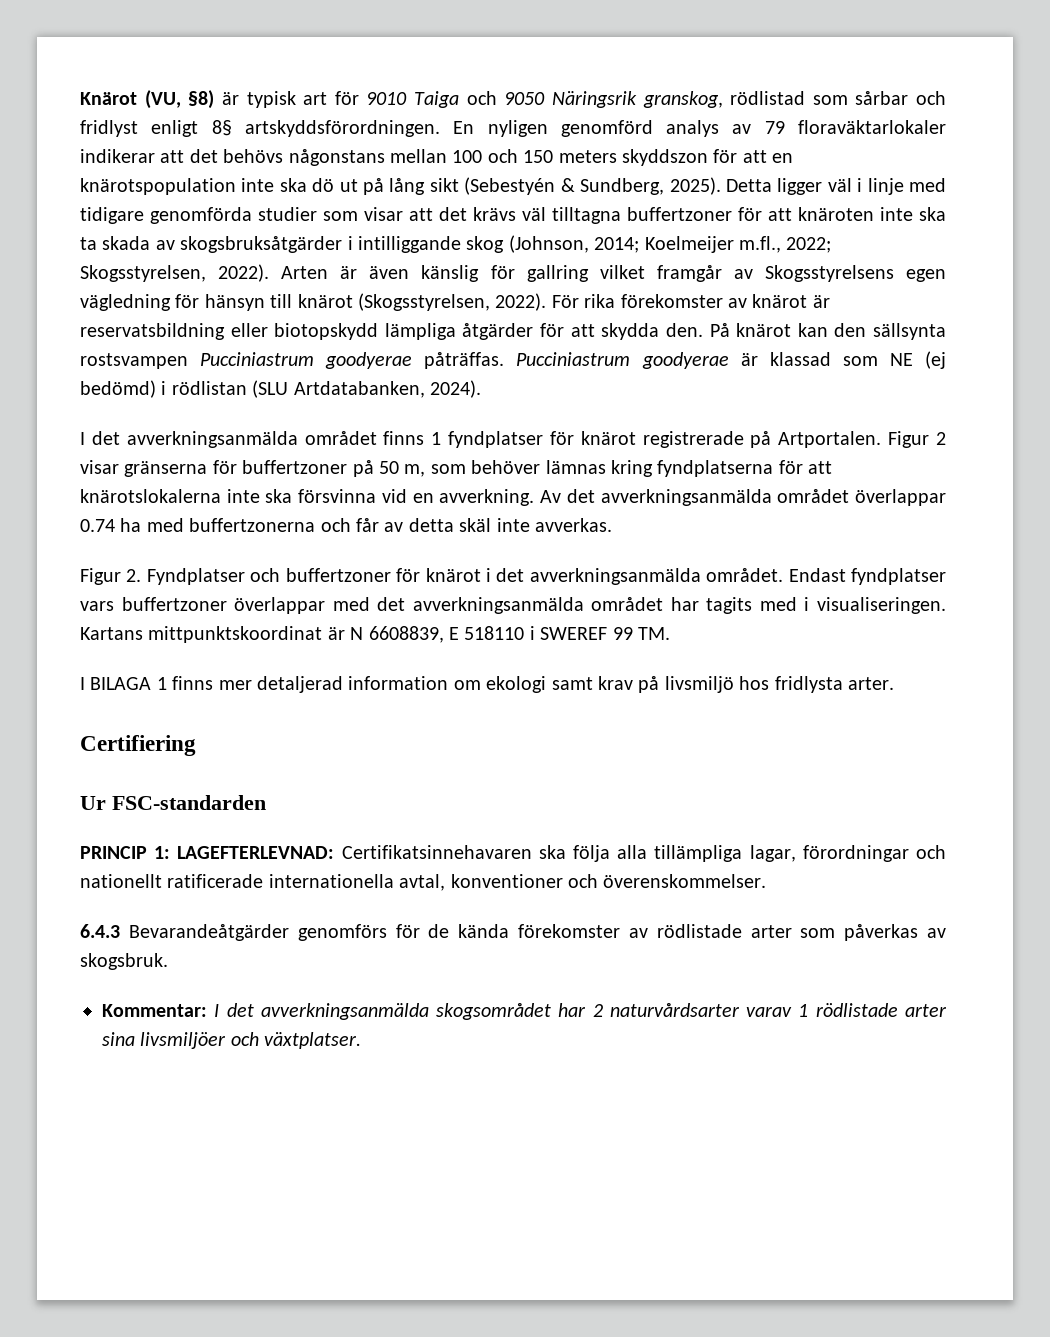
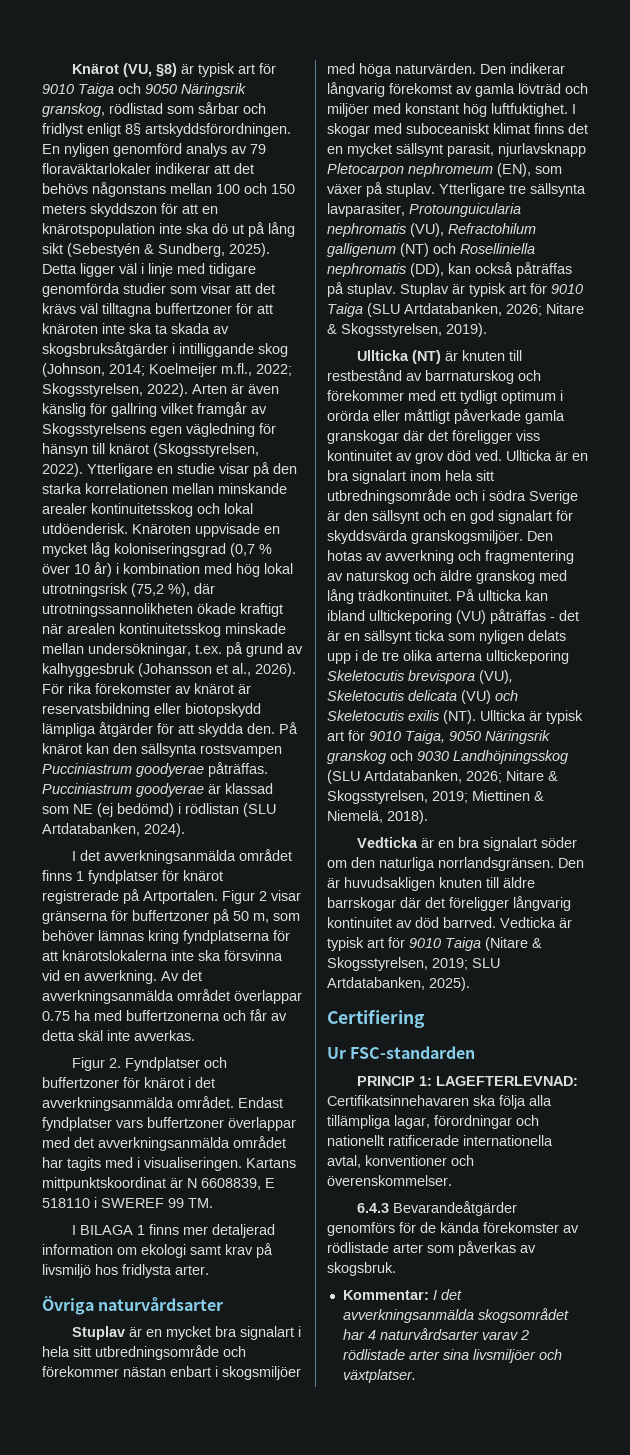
(547, 302) none -> [87,462,297,477] [42,483,287,494] [42,503,253,517] [42,523,280,537] [42,542,272,557] [42,562,293,577] [42,583,215,597] [42,603,283,617] [42,623,286,637] [42,642,303,657] [42,663,296,677] Ytterligare en studie visar på den starka korrelationen mellan minskande arealer kontinuitetsskog och lokal utdöenderisk. Knäroten uppvisade en mycket låg koloniseringsgrad (0,7 % över 10 år) i kombination med hög lokal utrotningsrisk (75,2 %), där utrotningssannolikheten ökade kraftigt när arealen kontinuitetsskog minskade mellan undersökningar, t.ex. på grund av kalhyggesbruk (Johansson et al., 2026).
[80,519,115,532] 0.74 -> [42,1011,70,1021] 0.75
(894, 683) none -> [42,1296,224,1315] [71,1326,301,1340] [42,1345,246,1360] [42,1366,301,1380] [327,63,565,77] [327,82,588,97] [327,103,576,117] [327,123,588,137] [327,143,586,157] [327,163,562,177] [327,182,586,197] [327,203,521,217] [327,223,536,237] [327,243,535,257] [327,262,572,277] [327,282,583,297] [327,303,584,317] [327,323,487,337] [356,350,522,364] [327,369,541,384] [327,390,563,404] [327,409,565,424] [327,430,540,444] [327,450,588,464] [327,470,494,484] [327,489,578,504] [327,510,573,524] [327,530,553,544] [327,550,574,564] [327,570,567,584] [327,589,548,604] [327,609,579,624] [327,630,566,644] [327,650,569,664] [327,670,513,684] [327,690,518,704] [327,710,583,724] [327,730,550,744] [327,750,568,764] [327,770,558,784] [327,790,544,804] [327,810,428,824] [356,837,577,851] [327,857,584,871] [327,877,535,891] [327,896,571,911] [327,917,572,928] [327,937,542,951] [327,957,500,971] [327,977,470,991] // Övriga naturvårdsarter // Stuplav är en mycket bra signalart i hela sitt utbredningsområde och förekommer nästan enbart i skogsmiljöer med höga naturvärden. Den indikerar långvarig förekomst av gamla lövträd och miljöer med konstant hög luftfuktighet. I skogar med suboceaniskt klimat finns det en mycket sällsynt parasit, njurlavsknapp Pletocarpon nephromeum (EN), som växer på stuplav. Ytterligare tre sällsynta lavparasiter, Protounguicularia nephromatis (VU), Refractohilum galligenum (NT) och Roselliniella nephromatis (DD), kan också påträffas på stuplav. Stuplav är typisk art för 9010 Taiga (SLU Artdatabanken, 2026; Nitare & Skogsstyrelsen, 2019). // Ullticka (NT) är knuten till restbestånd av barrnaturskog och förekommer med ett tydligt optimum i orörda eller måttligt påverkade gamla granskogar där det föreligger viss kontinuitet av grov död ved. Ullticka är en bra signalart inom hela sitt utbredningsområde och i södra Sverige är den sällsynt och en god signalart för skyddsvärda granskogsmiljöer. Den hotas av avverkning och fragmentering av naturskog och äldre granskog med lång trädkontinuitet. På ullticka kan ibland ulltickeporing (VU) påträffas - det är en sällsynt ticka som nyligen delats upp i de tre olika arterna ulltickeporing Skeletocutis brevispora (VU), Skeletocutis delicata (VU) och Skeletocutis exilis (NT). Ullticka är typisk art för 9010 Taiga, 9050 Näringsrik granskog och 9030 Landhöjningsskog (SLU Artdatabanken, 2026; Nitare & Skogsstyrelsen, 2019; Miettinen & Niemelä, 2018). // Vedticka är en bra signalart söder om den naturliga norrlandsgränsen. Den är huvudsakligen knuten till äldre barrskogar där det föreligger långvarig kontinuitet av död barrved. Vedticka är typisk art för 9010 Taiga (Nitare & Skogsstyrelsen, 2019; SLU Artdatabanken, 2025).
[592,1004,603,1017] 2 -> [367,1330,376,1340] 4
[798,1004,809,1017] 1 -> [519,1330,529,1340] 2

